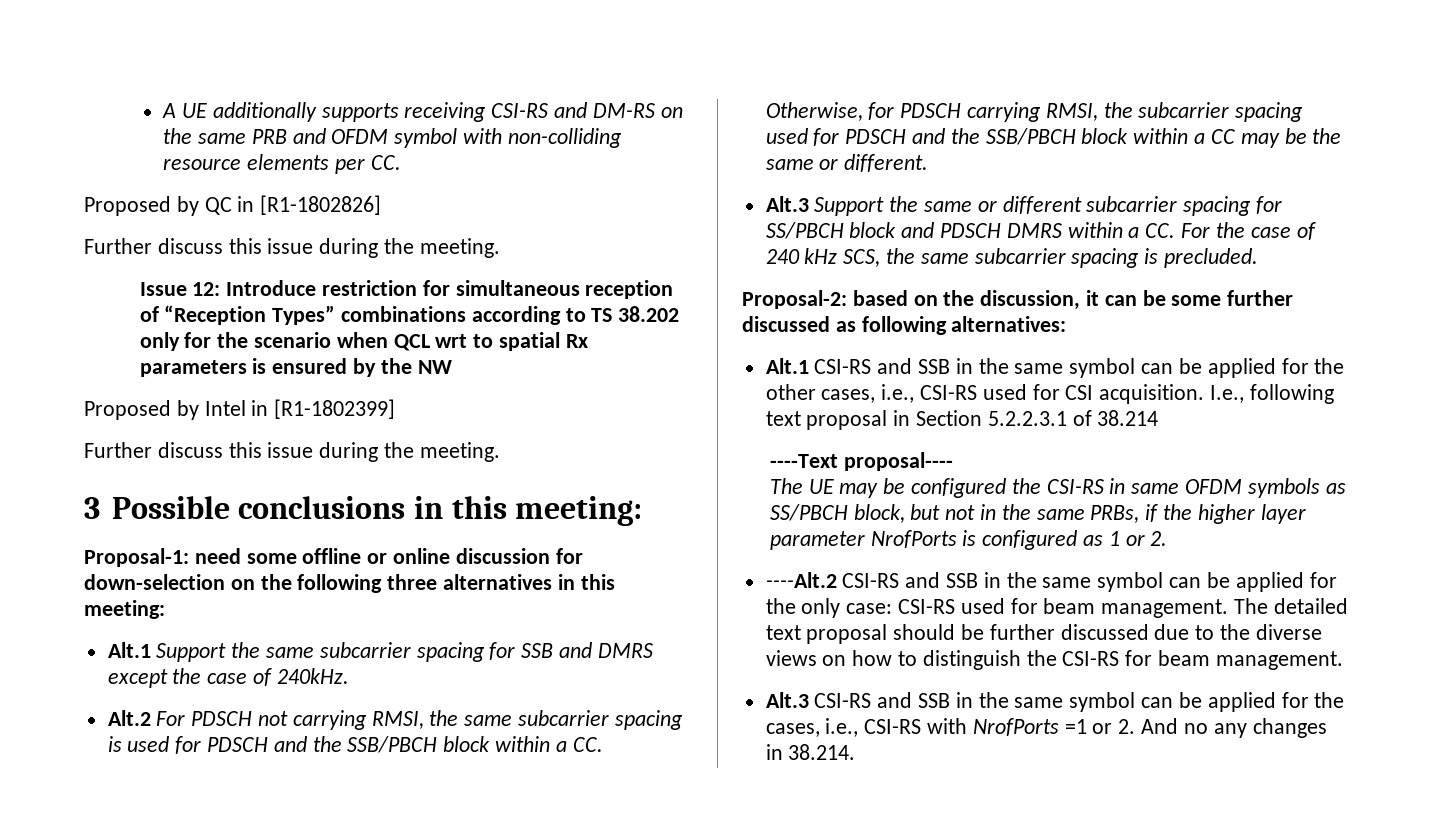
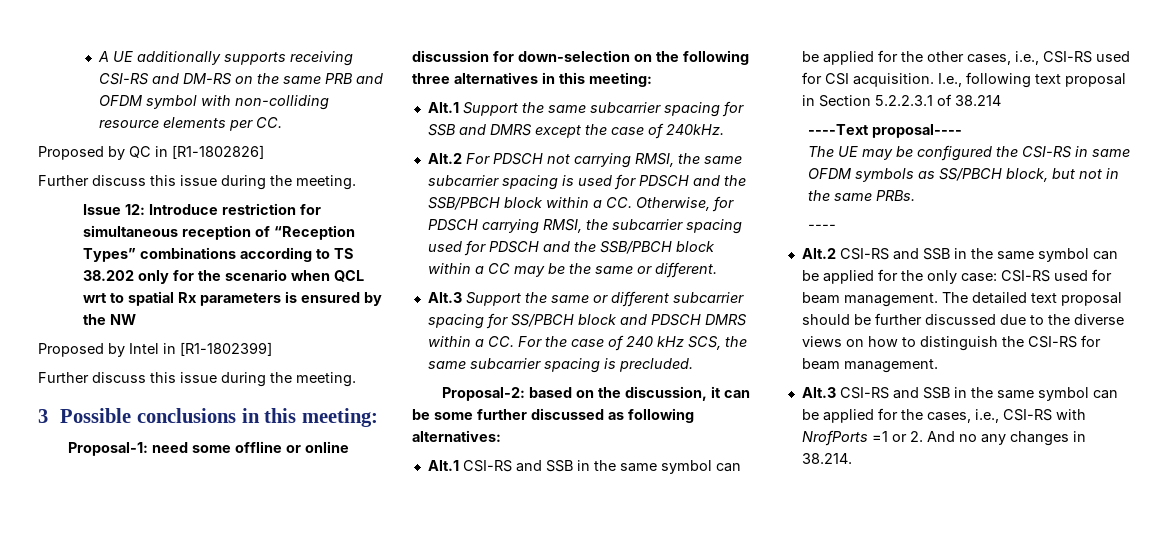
[1090,504,1306,524] [769,530,1168,550] [765,572,837,588] PRBs, if the higher layer parameter NrofPorts is configured as 1 or 2. // ----Alt.2 -> [876,190,916,201] [808,224,837,230] [801,248,836,259] PRBs. // ---- // Alt.2

